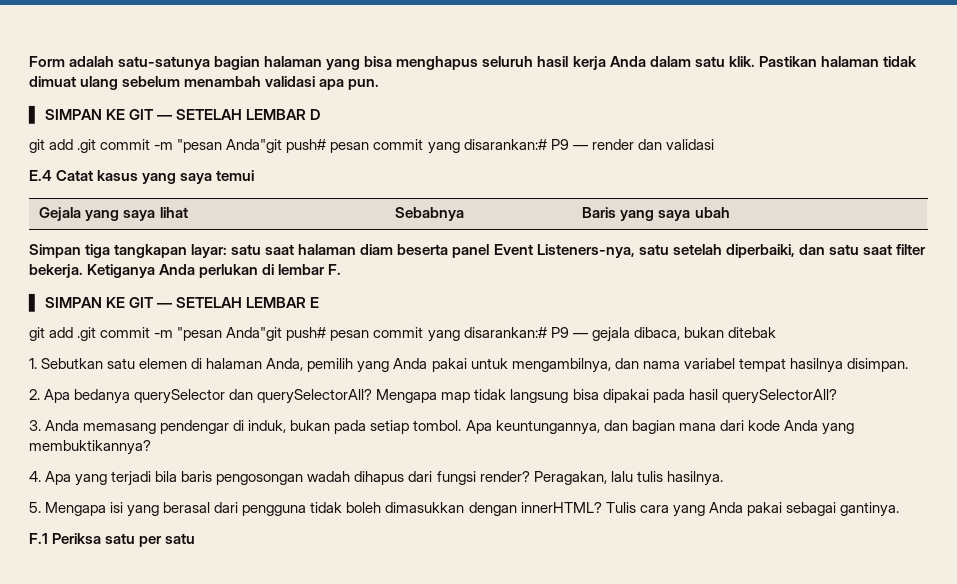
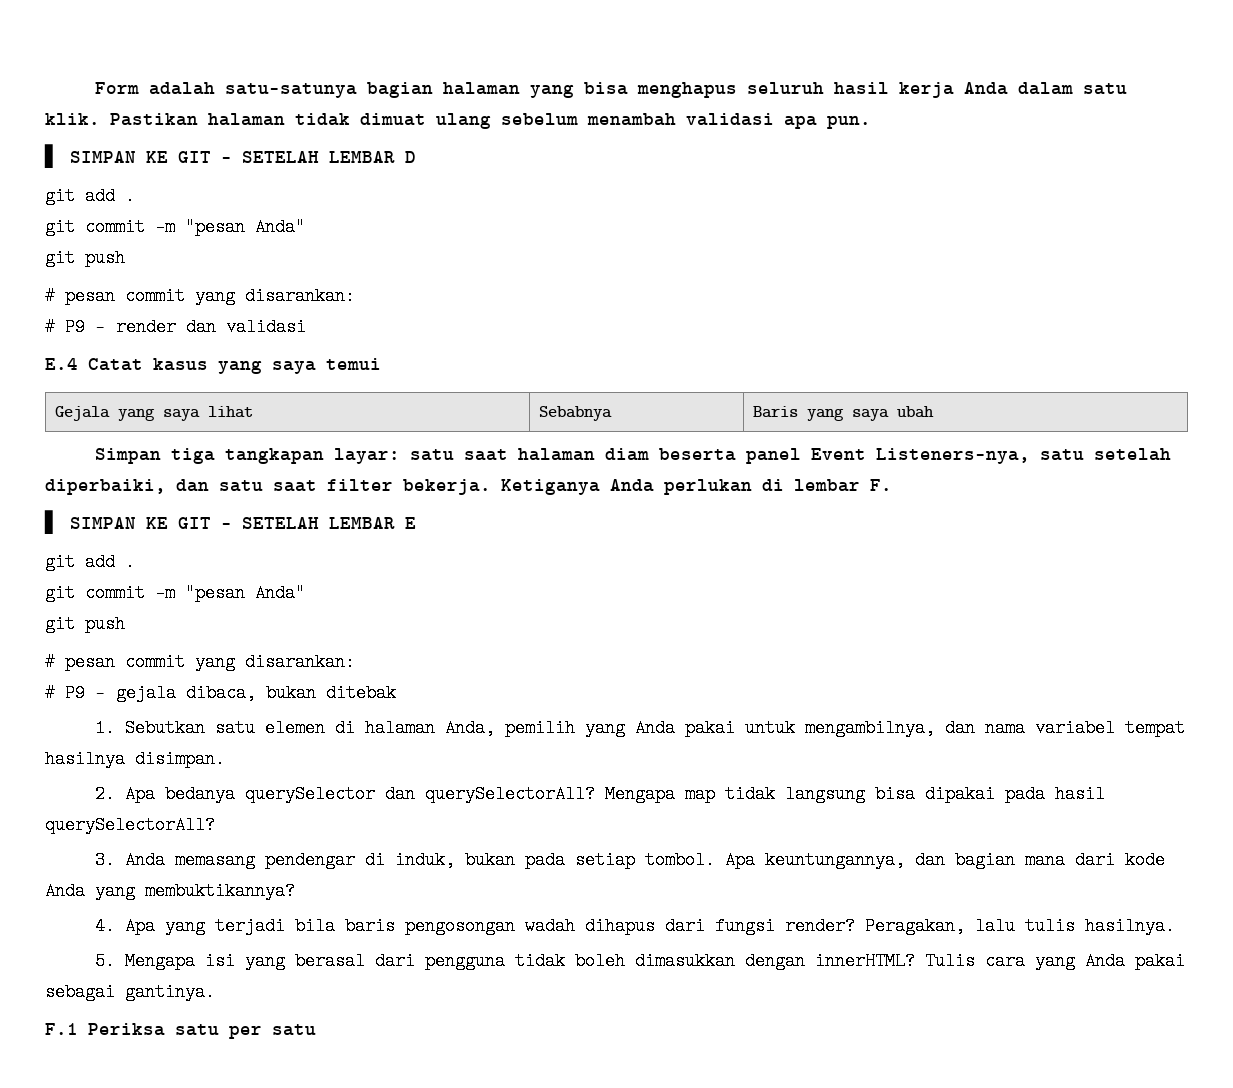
[77,139,547,154] .git commit -m "pesan Anda"git push# pesan commit yang disarankan:# -> [125,187,135,205] [45,218,305,236] [45,249,125,267] [45,287,355,305] [45,318,55,336] . // git commit -m "pesan Anda" // git push // # pesan commit yang disarankan: // #
[77,327,547,342] .git commit -m "pesan Anda"git push# pesan commit yang disarankan:# -> [125,553,135,571] [45,584,305,602] [45,615,125,633] [45,653,355,671] [45,684,55,702] . // git commit -m "pesan Anda" // git push // # pesan commit yang disarankan: // #

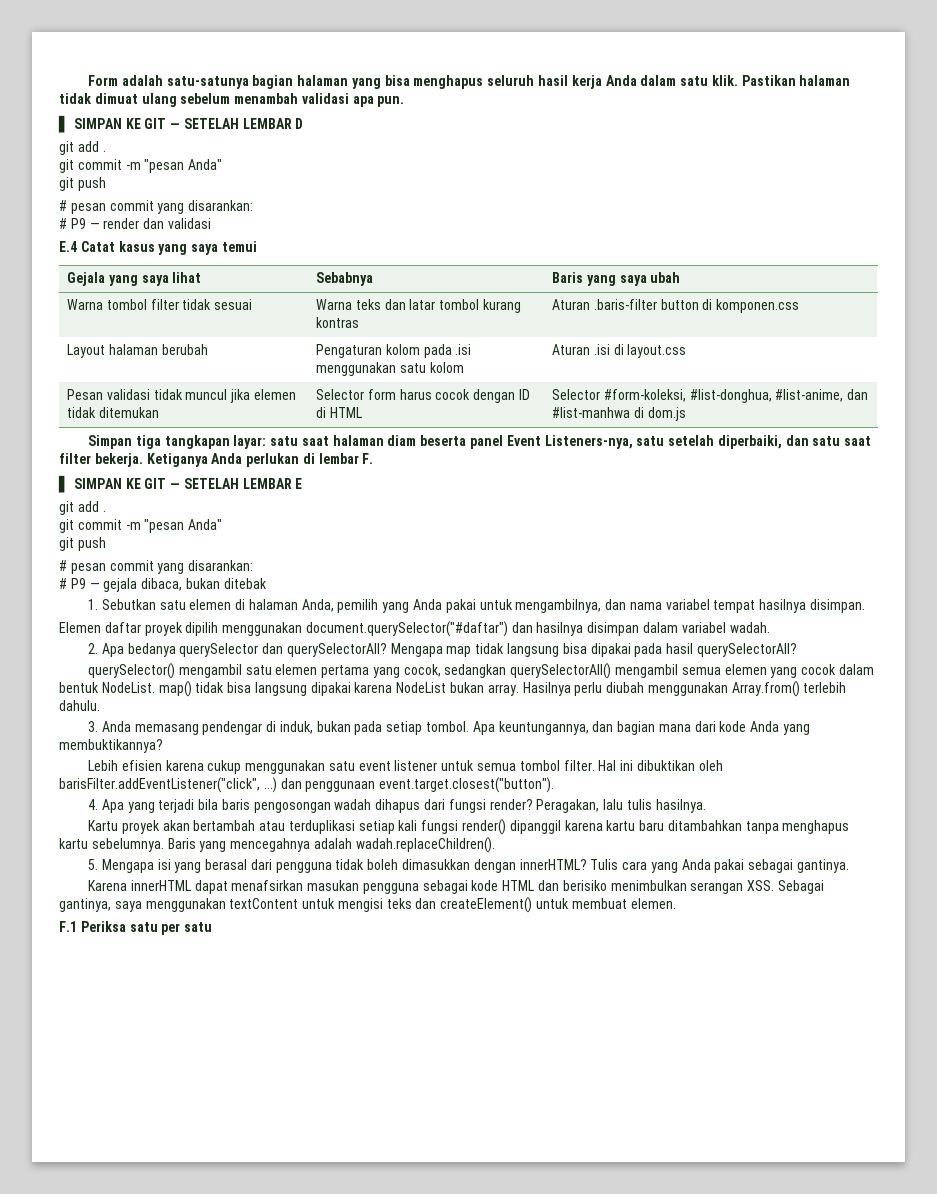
(934, 412) none -> [67,299,253,310] [316,299,521,313] [316,317,360,328] [552,299,800,313] [67,344,208,358] [316,344,472,358] [316,362,464,376] [552,344,687,358] [67,389,296,403] [67,407,159,418] [316,389,530,403] [316,407,362,418] [552,389,869,403] [552,407,686,421] // Warna tombol filter tidak sesuai | Warna teks dan latar tombol kurang kontras | Aturan .baris-filter button di komponen.css // Layout halaman berubah | Pengaturan kolom pada .isi menggunakan satu kolom | Aturan .isi di layout.css // Pesan validasi tidak muncul jika elemen tidak ditemukan | Selector form harus cocok dengan ID di HTML | Selector #form-koleksi, #list-donghua, #list-anime, dan #list-manhwa di dom.js
(225, 759) none -> [59,621,770,637] // Elemen daftar proyek dipilih menggunakan document.querySelector("#daftar") dan hasilnya disimpan dalam variabel wadah.
(215, 825) none -> [87,663,874,679] [59,681,847,697] [59,700,100,711] // querySelector() mengambil satu elemen pertama yang cocok, sedangkan querySelectorAll() mengambil semua elemen yang cocok dalam bentuk NodeList. map() tidak bisa langsung dipakai karena NodeList bukan array. Hasilnya perlu diubah menggunakan Array.from() terlebih dahulu.
(295, 891) none -> [87,760,723,774] [59,777,555,793] // Lebih efisien karena cukup menggunakan satu event listener untuk semua tombol filter. Hal ini dibuktikan oleh barisFilter.addEventListener("click", ...) dan penggunaan event.target.closest("button").
(1176, 926) none -> [87,819,850,835] [59,837,495,853] // Kartu proyek akan bertambah atau terduplikasi setiap kali fungsi render() dipanggil karena kartu baru ditambahkan tanpa menghapus kartu sebelumnya. Baris yang mencegahnya adalah wadah.replaceChildren().
(215, 992) none -> [87,880,824,894] [59,897,676,913] // Karena innerHTML dapat menafsirkan masukan pengguna sebagai kode HTML dan berisiko menimbulkan serangan XSS. Sebagai gantinya, saya menggunakan textContent untuk mengisi teks dan createElement() untuk membuat elemen.

